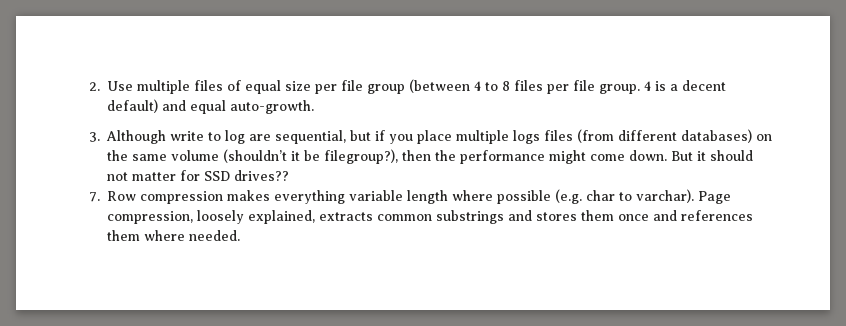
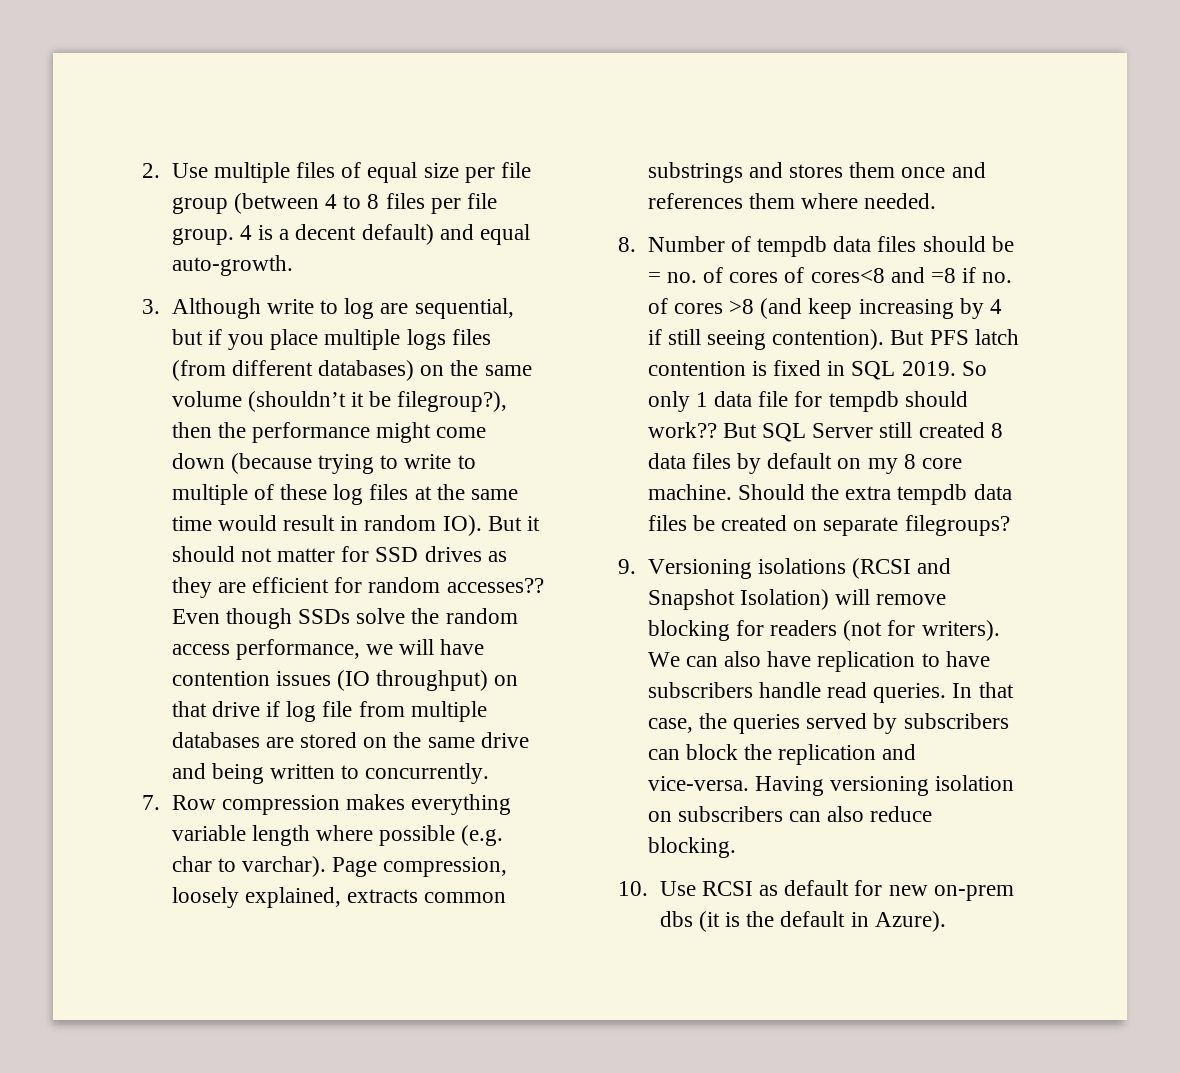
[628,150,667,161] down. -> [171,453,476,474] [171,484,519,505] [171,515,482,536] down (because trying to write to multiple of these log files at the same time would result in random IO).
[233,170,289,181] drives?? -> [424,546,507,562] [171,577,544,598] [171,608,518,629] [171,639,485,660] [171,670,519,691] [171,701,487,722] [171,732,529,748] [171,763,490,784] drives as they are efficient for random accesses?? Even though SSDs solve the random access performance, we will have contention issues (IO throughput) on that drive if log file from multiple databases are stored on the same drive and being written to concurrently.
(240, 235) none -> [618,236,1014,257] [647,267,1013,283] [647,298,1003,319] [647,329,1019,350] [647,360,987,380] [647,391,968,412] [647,422,1003,442] [647,453,963,474] [647,484,1012,505] [647,515,1010,536] [618,558,952,579] [647,589,947,610] [647,620,1000,641] [647,651,990,672] [647,682,1014,703] [647,713,1009,734] [647,744,917,765] [647,775,1015,796] [647,806,933,822] [647,837,736,858] [618,880,1014,901] [659,911,946,932] // 8. Number of tempdb data files should be = no. of cores of cores<8 and =8 if no. of cores >8 (and keep increasing by 4 if still seeing contention). But PFS latch contention is fixed in SQL 2019. So only 1 data file for tempdb should work?? But SQL Server still created 8 data files by default on my 8 core machine. Should the extra tempdb data files be created on separate filegroups? // 9. Versioning isolations (RCSI and Snapshot Isolation) will remove blocking for readers (not for writers). We can also have replication to have subscribers handle read queries. In that case, the queries served by subscribers can block the replication and vice-versa. Having versioning isolation on subscribers can also reduce blocking. // 10. Use RCSI as default for new on-prem dbs (it is the default in Azure).

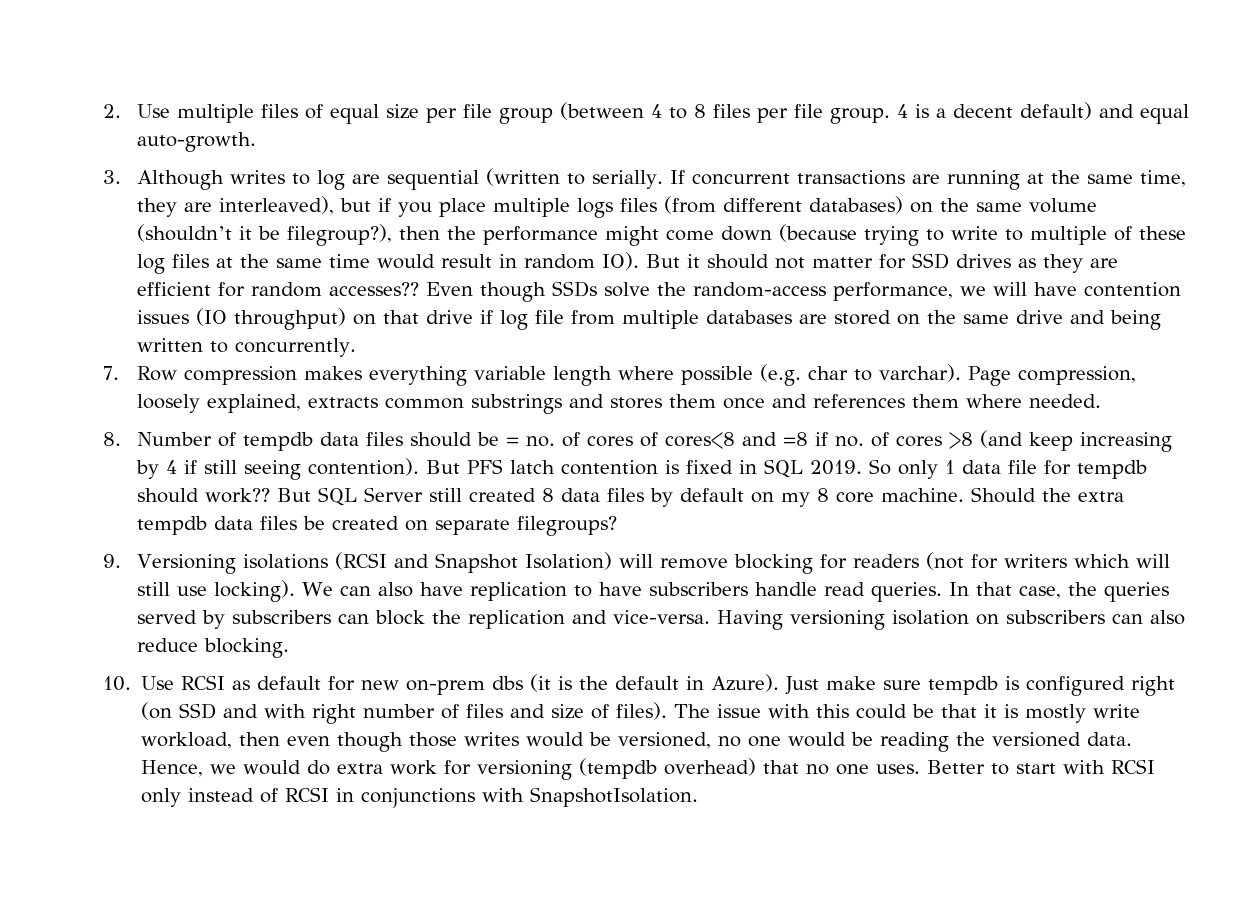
[266,299,314,314] write -> [230,170,286,184] writes
[414,298,514,319] sequential, -> [387,168,1187,190] [137,196,335,217] sequential (written to serially. If concurrent transactions are running at the same time, they are interleaved),
[445,608,518,624] [171,644,230,655] random access -> [693,282,827,297] random-access
[921,620,1000,641] writers). -> [1004,554,1171,568] [137,580,296,602] writers which will still use locking).
(946, 921) none -> [784,676,1175,696] [140,702,1140,724] [140,732,1132,752] [140,758,1155,780] [140,787,698,808] Just make sure tempdb is configured right (on SSD and with right number of files and size of files). The issue with this could be that it is mostly write workload, then even though those writes would be versioned, no one would be reading the versioned data. Hence, we would do extra work for versioning (tempdb overhead) that no one uses. Better to start with RCSI only instead of RCSI in conjunctions with SnapshotIsolation.

